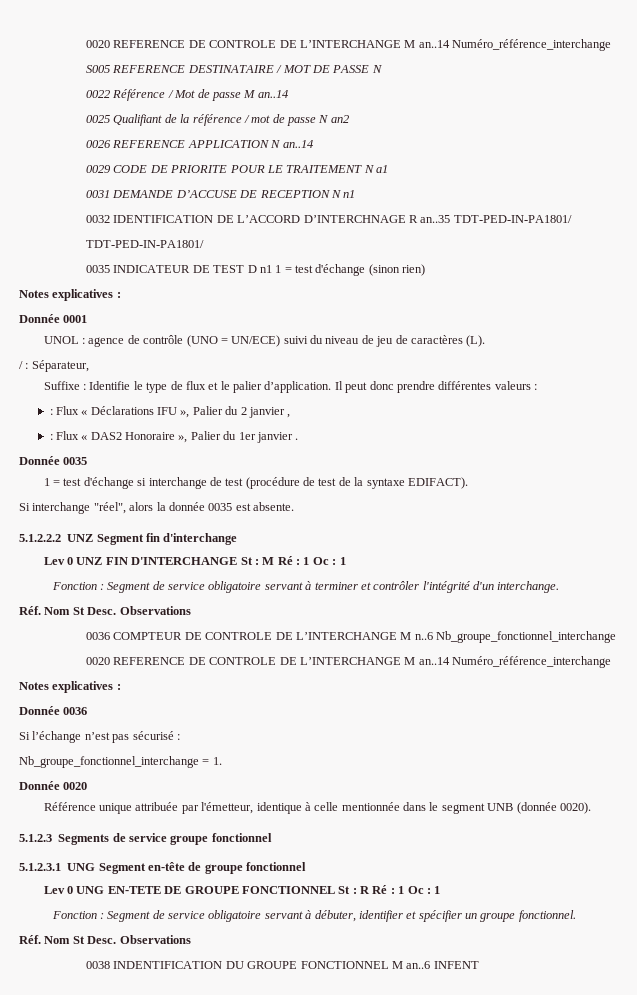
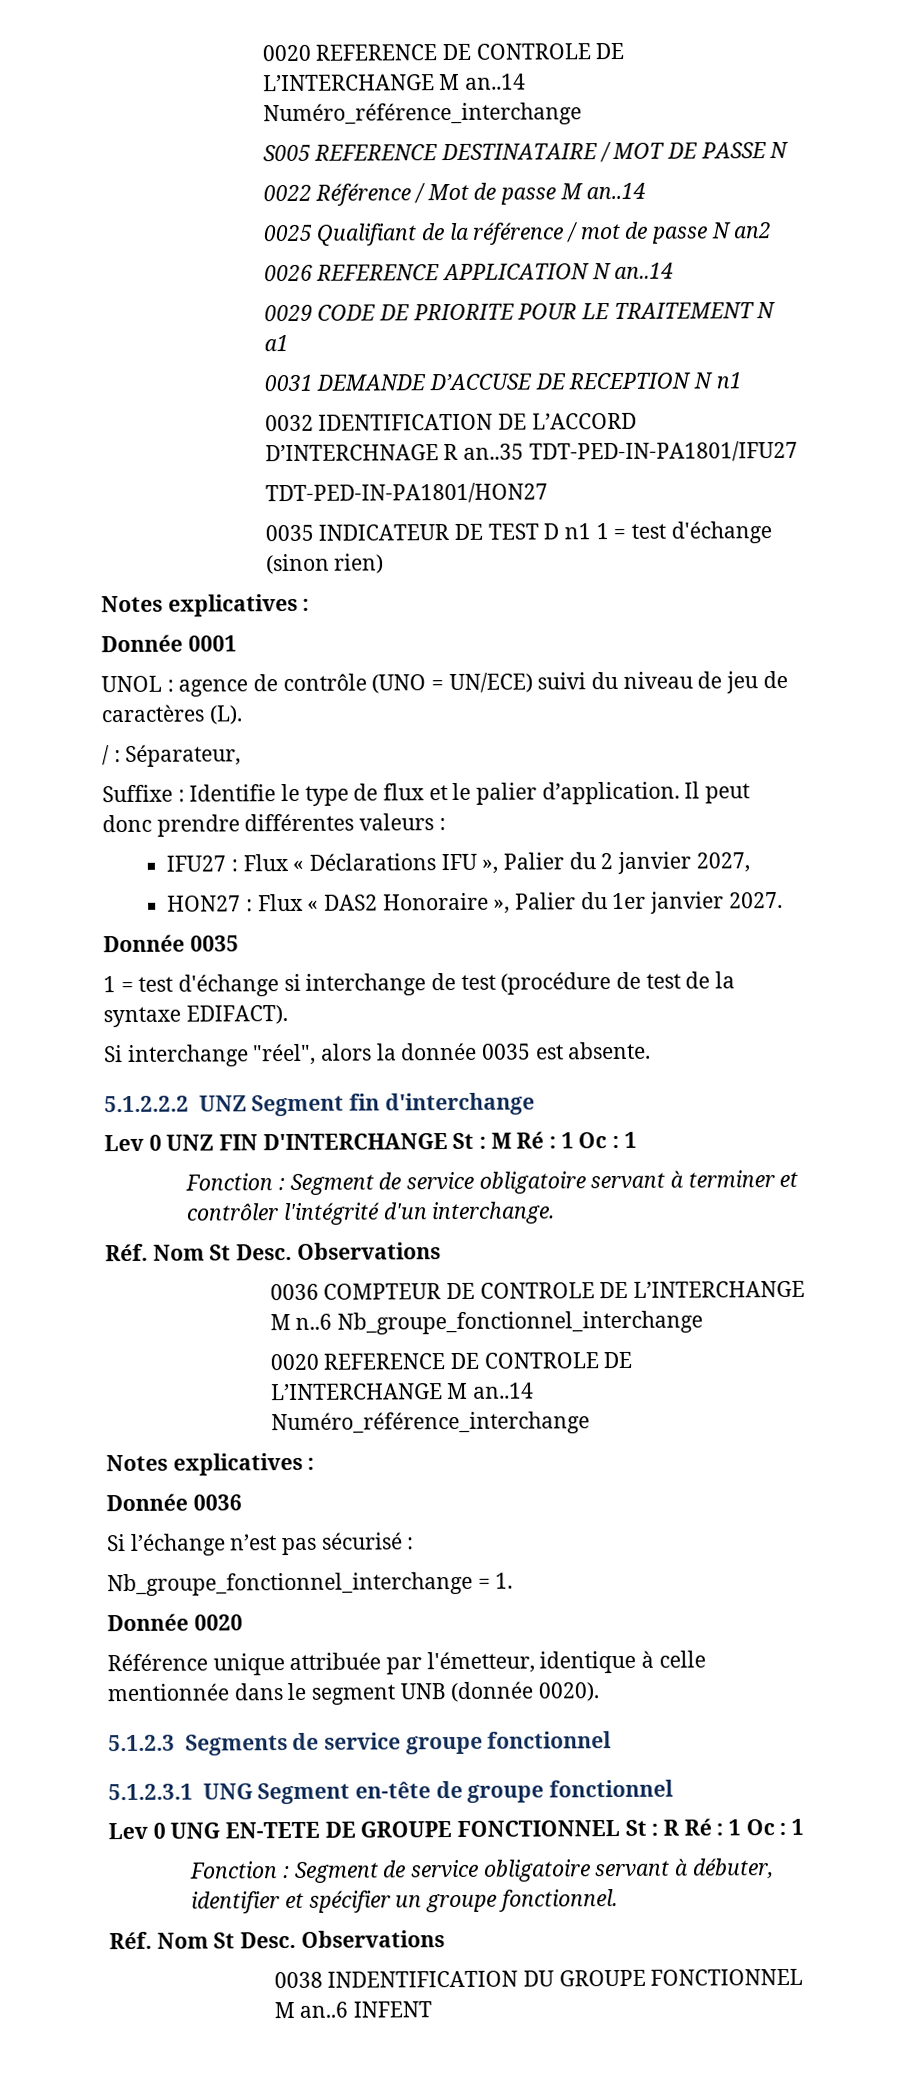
[453,215,572,223] [86,240,205,248] TDT-PED-IN-PA1801/ // TDT-PED-IN-PA1801/ -> [528,440,798,463] [264,482,548,505] TDT-PED-IN-PA1801/IFU27 // TDT-PED-IN-PA1801/HON27
(538, 387) none -> [166,855,227,872] IFU27
[287,414,291,418] , // -> [695,852,750,873] [167,895,242,912] 2027, // HON27
[295,438,299,440] . -> [728,891,783,909] 2027.

